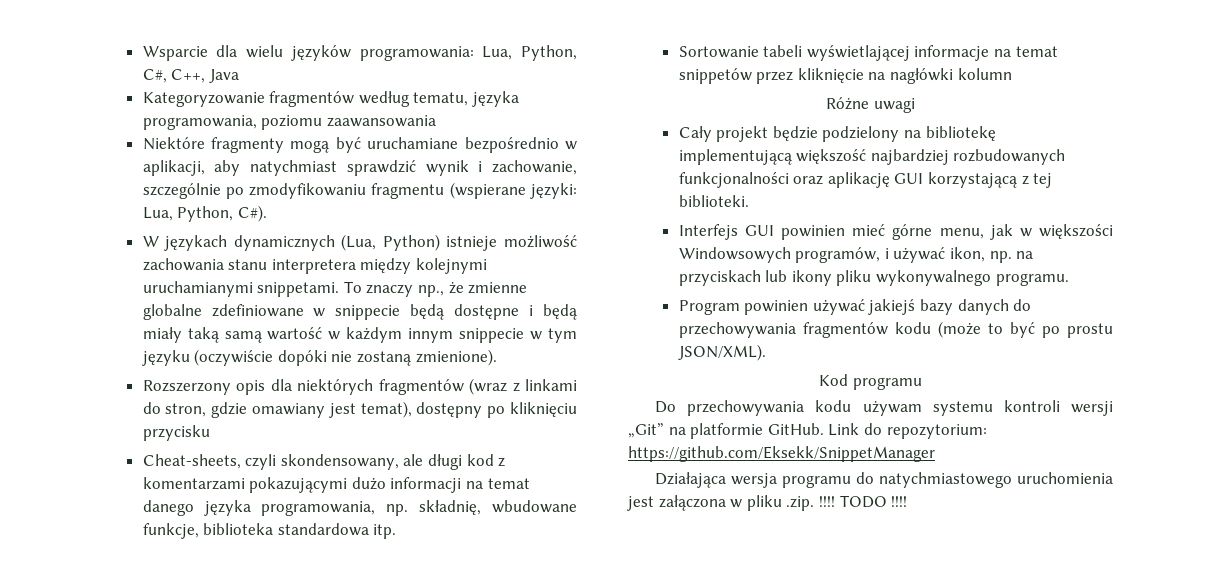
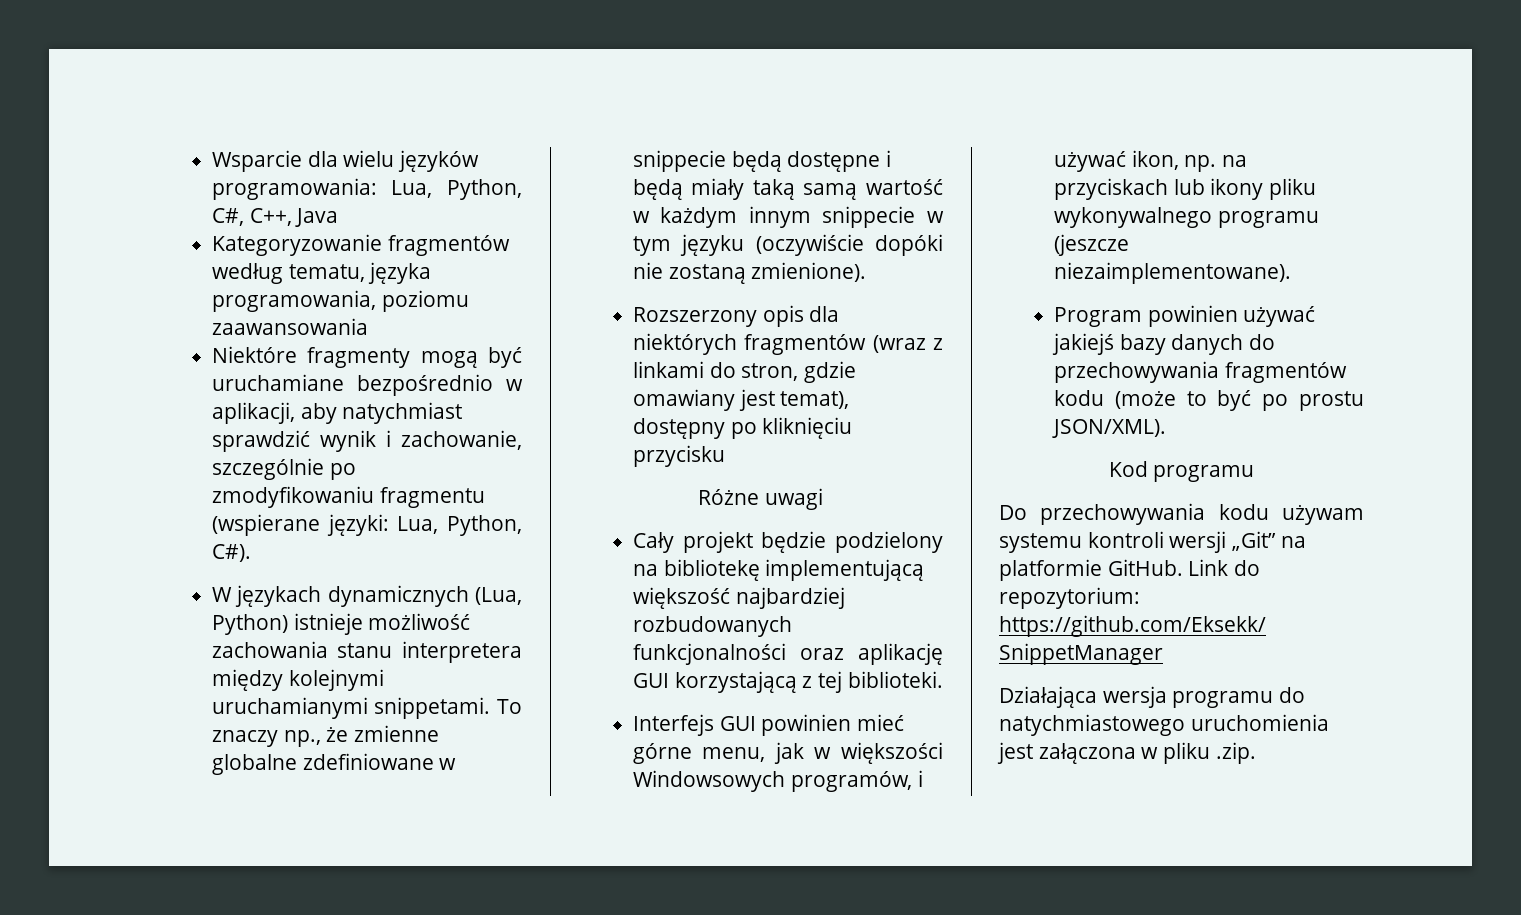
[142,454,506,470] [142,477,530,493] [142,500,577,516] [142,523,397,539] [678,45,1058,61] [678,68,1012,84] // Cheat-sheets, czyli skondensowany, ale długi kod z komentarzami pokazującymi dużo informacji na temat danego języka programowania, np. składnię, wbudowane funkcje, biblioteka standardowa itp. // Sortowanie tabeli wyświetlającej informacje na temat snippetów przez kliknięcie na nagłówki kolumn -> (725, 456) none
[995,273,1069,286] programu. -> [1217,211,1319,228] [1053,234,1129,256] [1053,262,1291,284] programu (jeszcze niezaimplementowane).
[818,495,908,508] !!!! TODO !!!! -> (1256, 753) none

